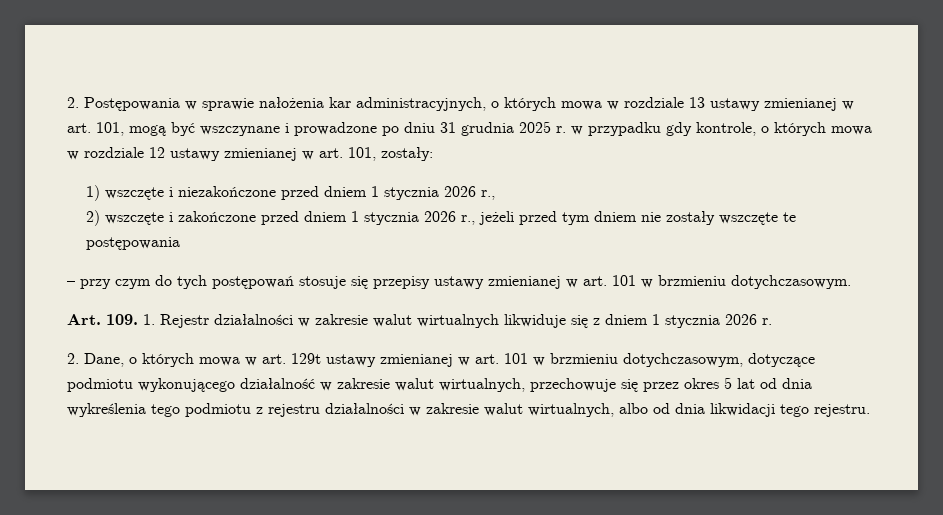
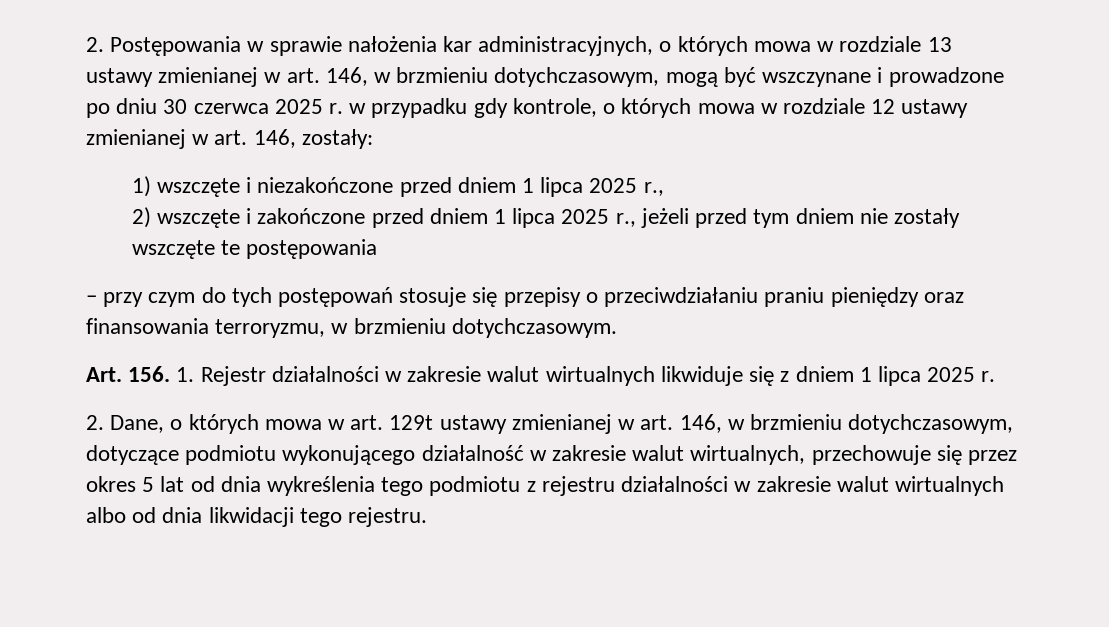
[96,122,124,136] 101, -> [325,67,660,87] 146, w brzmieniu dotychczasowym,
[440,122,514,136] 31 grudnia -> [163,99,269,114] 30 czerwca
[348,147,376,161] 101, -> [253,129,296,148] 146,
[383,186,476,200] stycznia 2026 -> [540,177,638,197] lipca 2025
[363,211,456,225] stycznia 2026 -> [512,208,610,228] lipca 2025
[434,275,636,289] ustawy zmienianej w art. 101 -> [585,287,964,307] [86,318,326,338] o przeciwdziałaniu praniu pieniędzy oraz finansowania terroryzmu,
[106,314,138,325] 109. -> [128,366,171,382] 156.
[665,314,757,328] stycznia 2026 -> [877,366,976,386] lipca 2025
[504,353,528,364] 101 -> [679,414,722,433] 146,
[528,403,614,417] wirtualnych, -> [894,476,1004,496] wirtualnych

